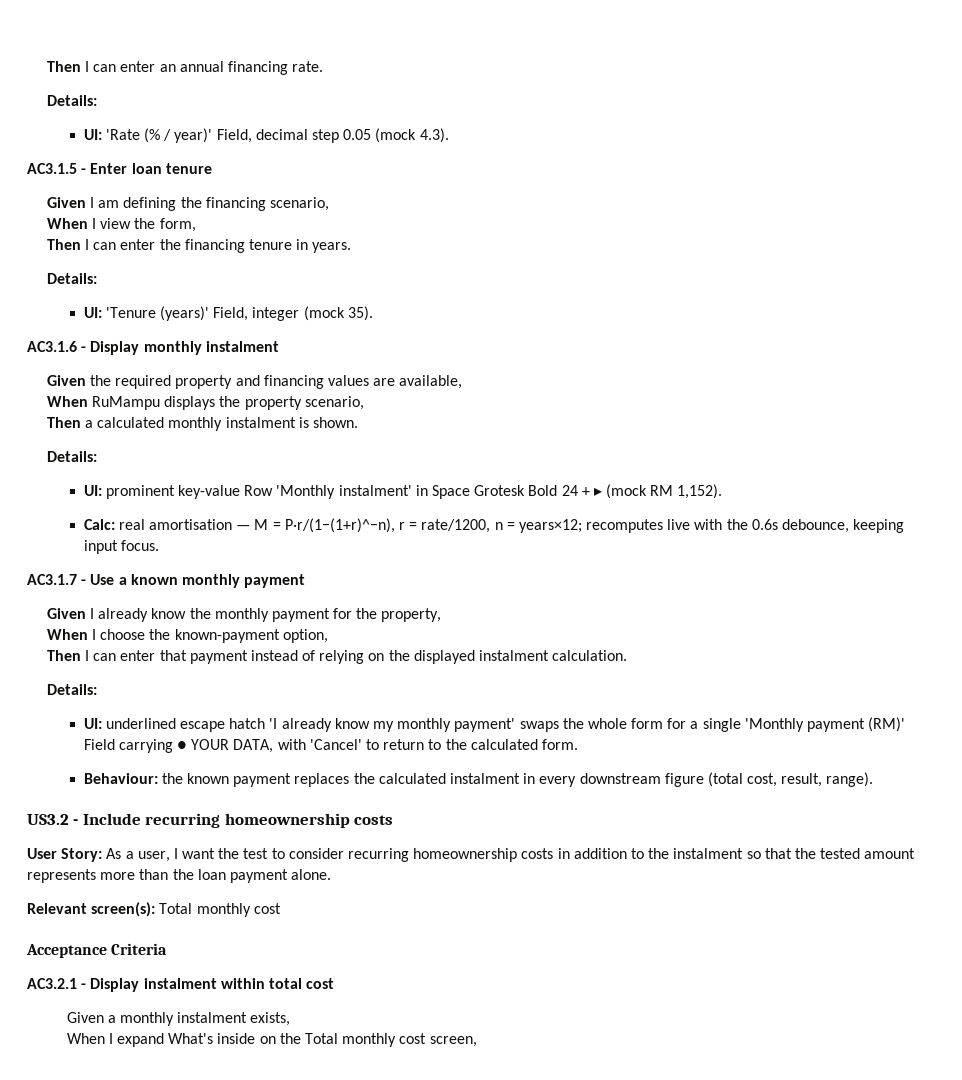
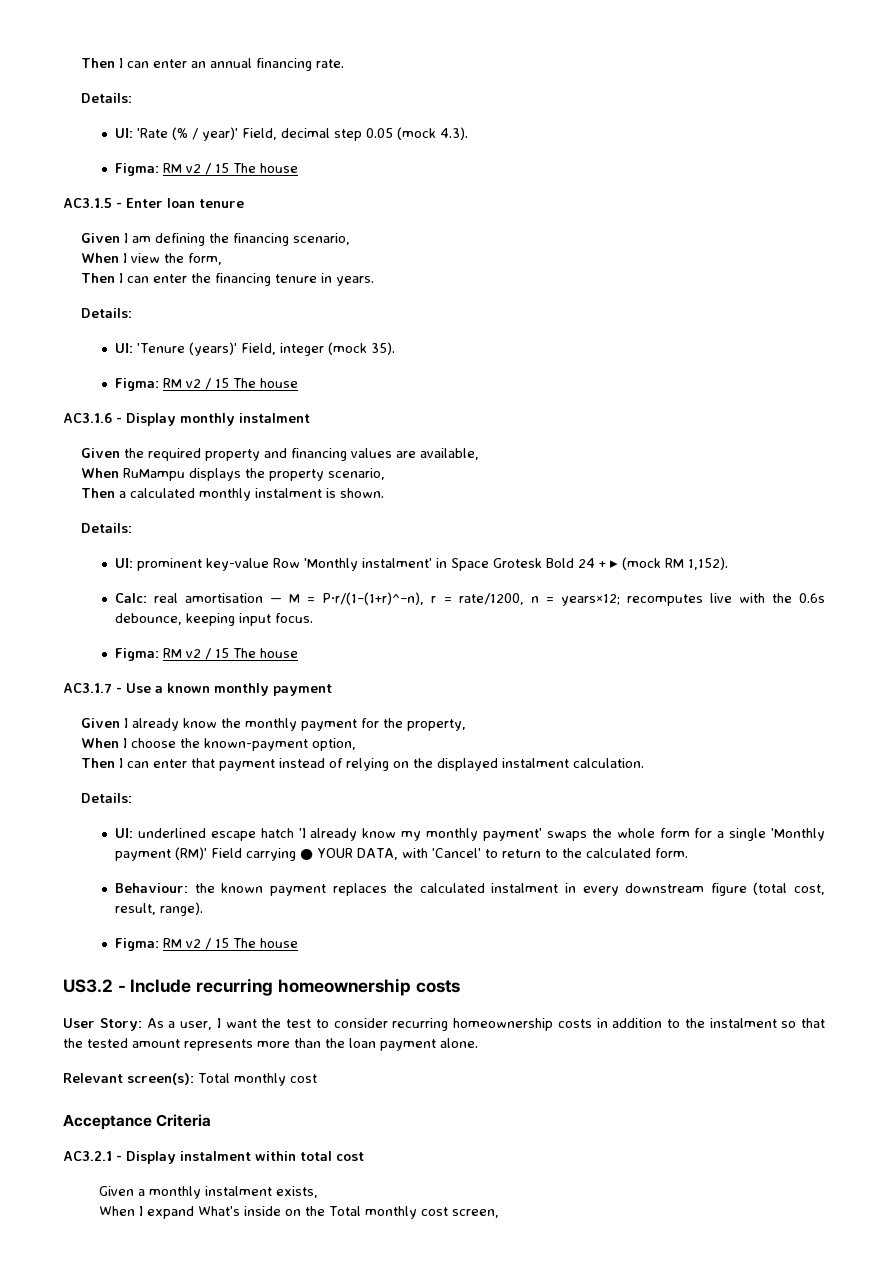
(449, 135) none -> [115,163,299,176] // Figma: RM v2 / 15 The house
(373, 313) none -> [115,378,299,391] // Figma: RM v2 / 15 The house
(159, 545) none -> [115,648,299,661] // Figma: RM v2 / 15 The house
(874, 779) none -> [115,938,299,951] // Figma: RM v2 / 15 The house

